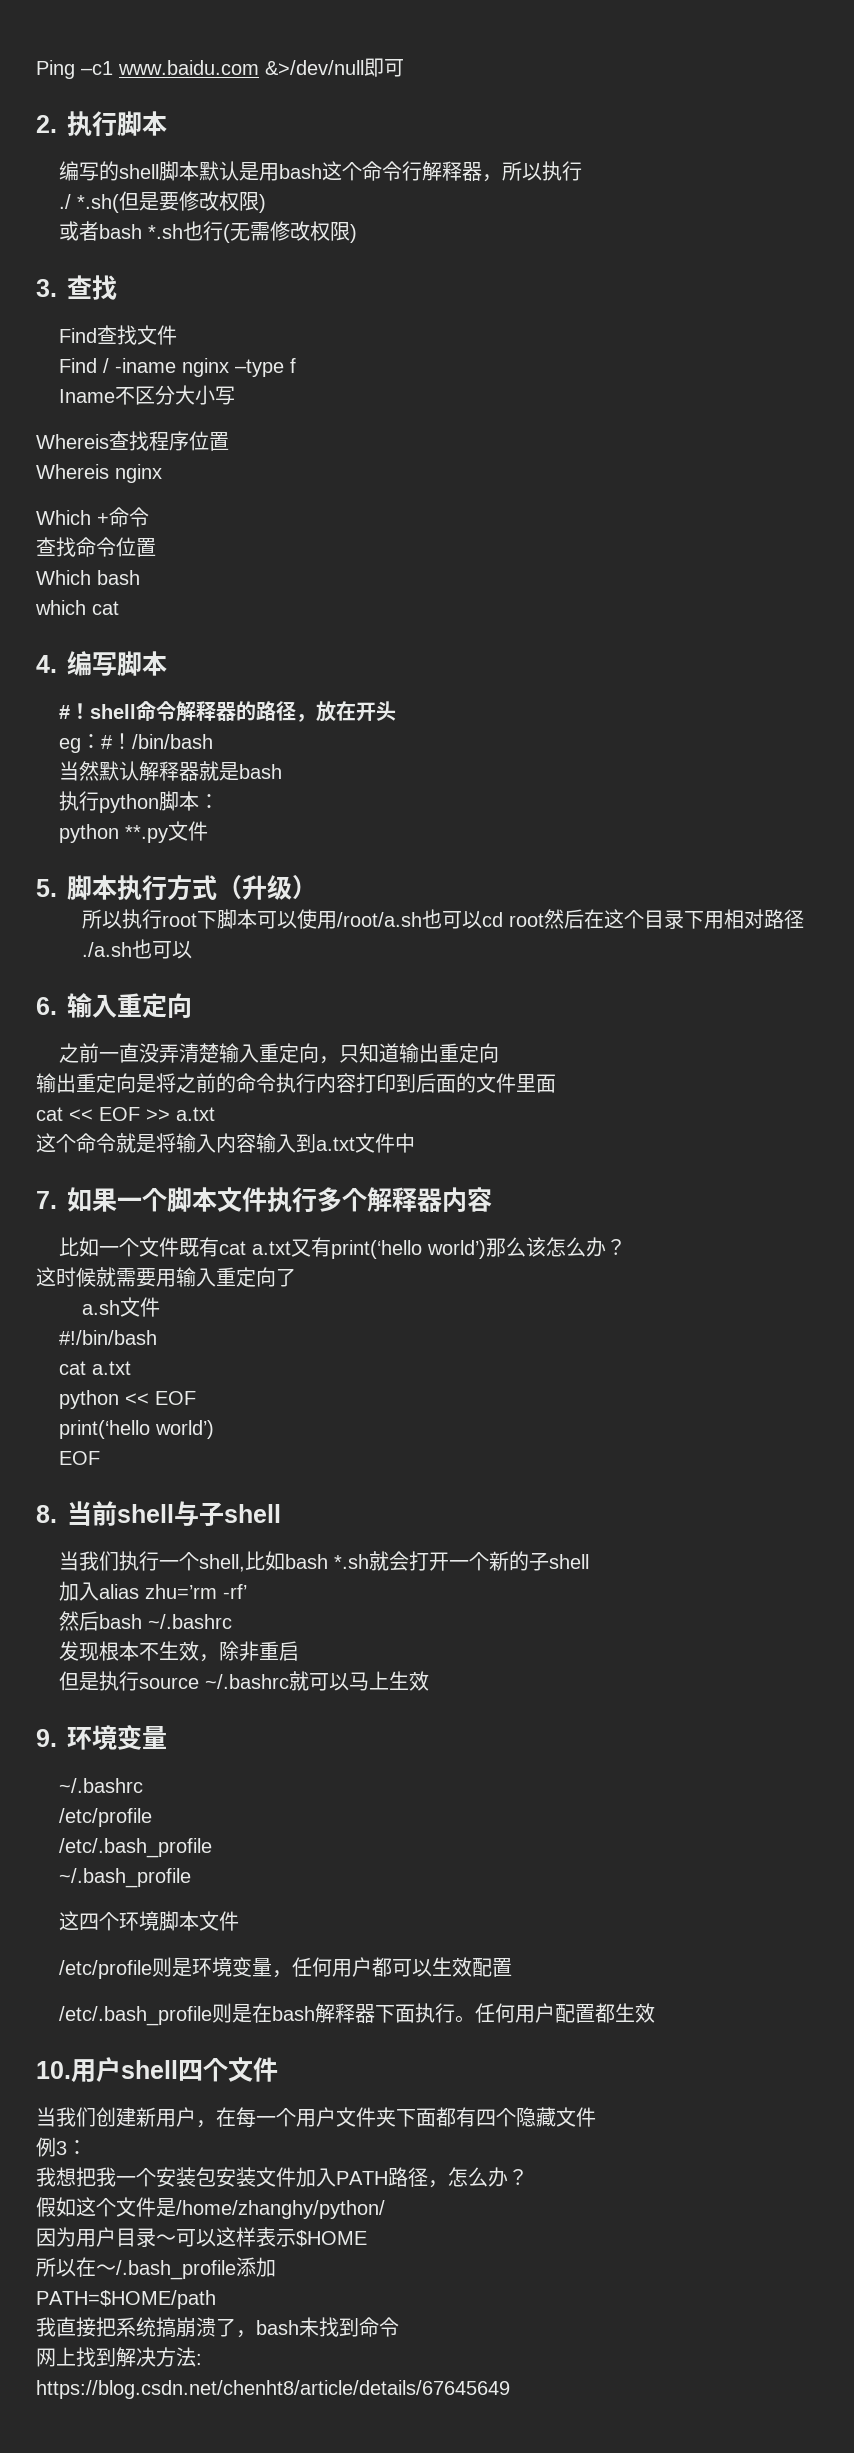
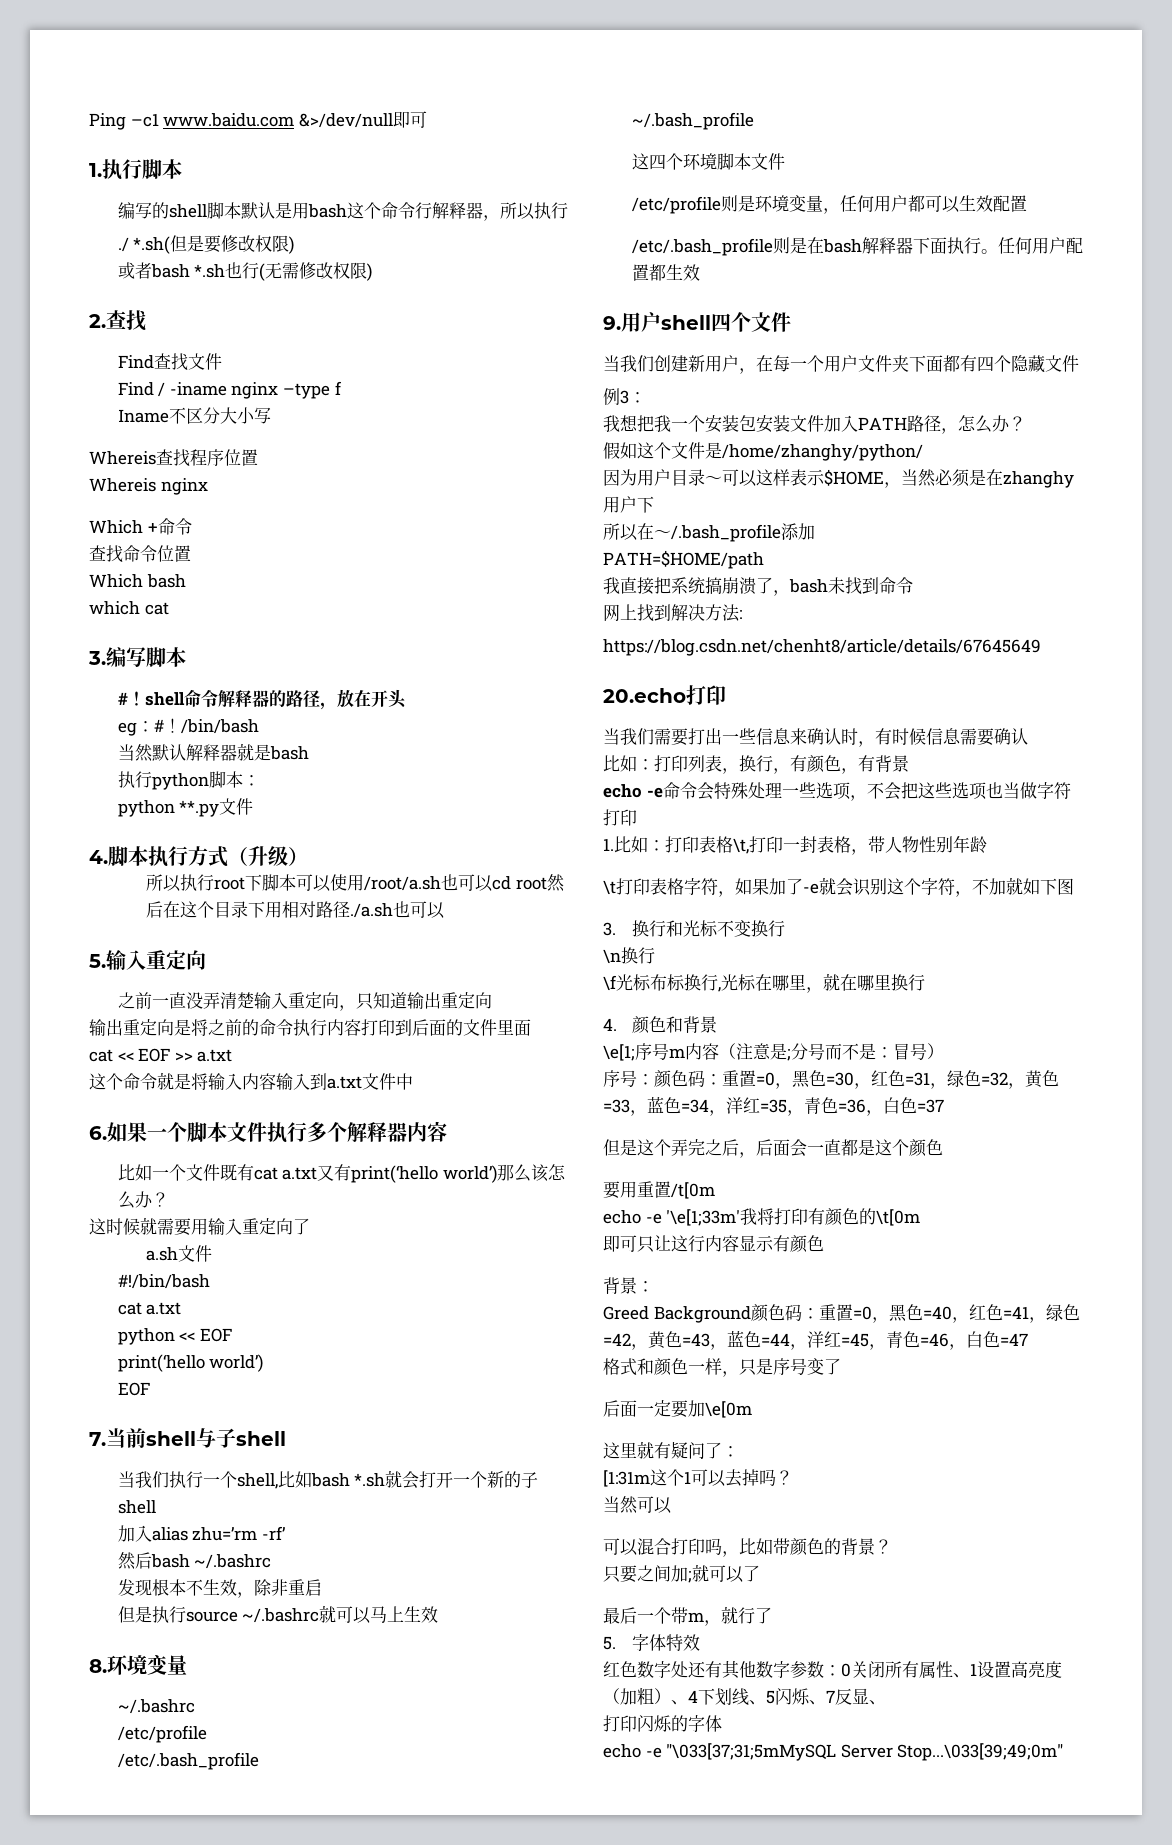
[36,115,57,133] 2. -> [89,163,102,177] 1.
[36,279,57,297] 3. -> [89,314,106,328] 2.
[36,655,57,673] 4. -> [88,651,106,665] 3.
[36,879,57,897] 5. -> [89,850,108,864] 4.
[36,997,57,1015] 6. -> [89,954,106,968] 5.
[36,1191,57,1209] 7. -> [89,1126,107,1140] 6.
[36,1505,57,1523] 8. -> [89,1432,106,1446] 7.
[36,1729,57,1747] 9. -> [89,1659,107,1673] 8.
[36,2061,71,2079] 10. -> [603,316,621,330] 9.
(367, 2238) none -> [884,469,1074,488] [603,496,654,513] ，当然必须是在zhanghy用户下
(510, 2389) none -> [603,685,726,705] [603,728,1028,747] [603,755,909,774] [603,782,1071,801] [603,809,637,826] [603,835,987,855] [603,877,1074,897] [603,920,785,937] [603,947,655,964] [603,973,925,993] [603,1016,717,1034] [603,1043,944,1061] [603,1070,1059,1089] [603,1096,944,1116] [603,1139,943,1158] [603,1181,715,1199] [603,1208,921,1226] [603,1235,824,1253] [603,1277,654,1295] [603,1304,1080,1323] [603,1330,1028,1350] [603,1358,841,1377] [603,1400,752,1418] [603,1441,739,1459] [603,1469,793,1487] [603,1496,672,1514] [603,1538,892,1557] [603,1564,760,1583] [603,1606,772,1626] [603,1634,700,1652] [603,1660,1062,1679] [603,1687,886,1706] [603,1715,722,1732] [603,1743,1064,1761] // 20.echo打印 // 当我们需要打出一些信息来确认时，有时候信息需要确认 // 比如：打印列表，换行，有颜色，有背景 // echo -e命令会特殊处理一些选项，不会把这些选项也当做字符打印 // 1.比如：打印表格\t,打印一封表格，带人物性别年龄 // \t打印表格字符，如果加了-e就会识别这个字符，不加就如下图 // 3.换行和光标不变换行 // \n换行 // \f光标布标换行,光标在哪里，就在哪里换行 // 4.颜色和背景 // \e[1;序号m内容（注意是;分号而不是：冒号） // 序号：颜色码：重置=0，黑色=30，红色=31，绿色=32，黄色=33，蓝色=34，洋红=35，青色=36，白色=37 // 但是这个弄完之后，后面会一直都是这个颜色 // 要用重置/t[0m // echo -e '\e[1;33m'我将打印有颜色的\t[0m // 即可只让这行内容显示有颜色 // 背景： // Greed Background颜色码：重置=0，黑色=40，红色=41，绿色=42，黄色=43，蓝色=44，洋红=45，青色=46，白色=47 // 格式和颜色一样，只是序号变了 // 后面一定要加\e[0m // 这里就有疑问了： // [1:31m这个1可以去掉吗？ // 当然可以 // 可以混合打印吗，比如带颜色的背景？ // 只要之间加;就可以了 // 最后一个带m，就行了 // 5.字体特效 // 红色数字处还有其他数字参数：0关闭所有属性、1设置高亮度（加粗）、4下划线、5闪烁、7反显、 // 打印闪烁的字体 // echo -e "\033[37;31;5mMySQL Server Stop...\033[39;49;0m"

